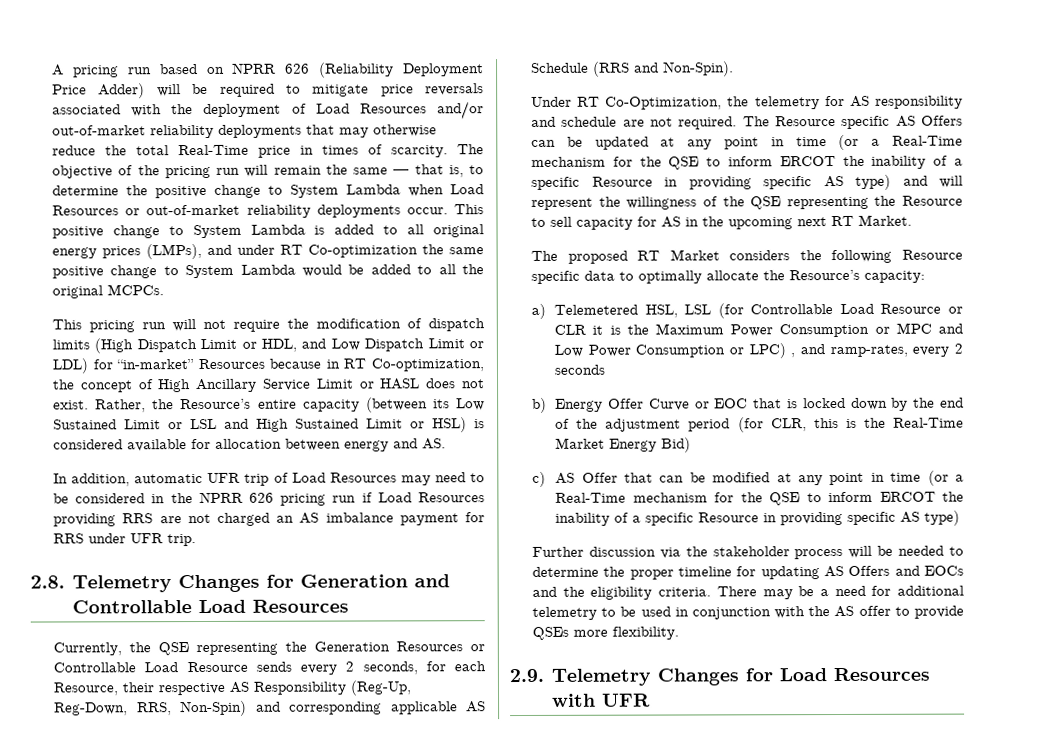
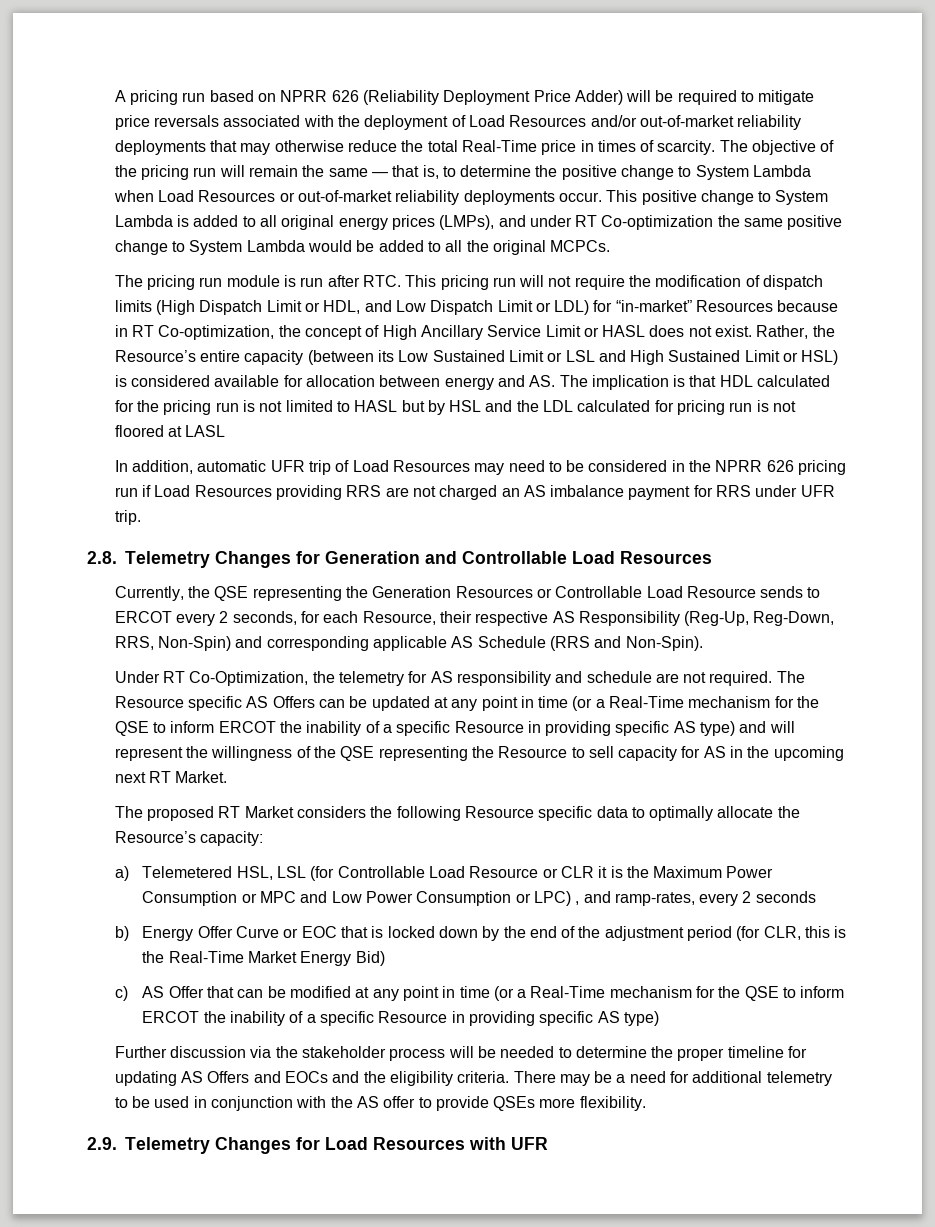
(165, 290) none -> [114,275,401,290] The pricing run module is run after RTC.
(447, 444) none -> [559,375,831,390] [114,400,797,415] [114,425,226,437] The implication is that HDL calculated for the pricing run is not limited to HASL but by HSL and the LDL calculated for pricing run is not floored at LASL
(292, 666) none -> [807,587,821,598] [114,611,172,623] to ERCOT

